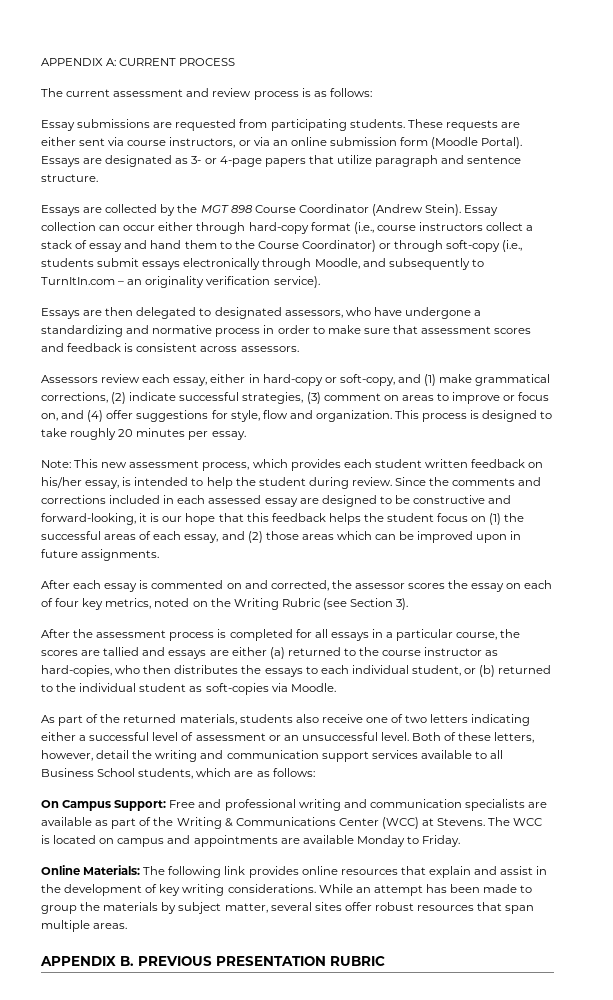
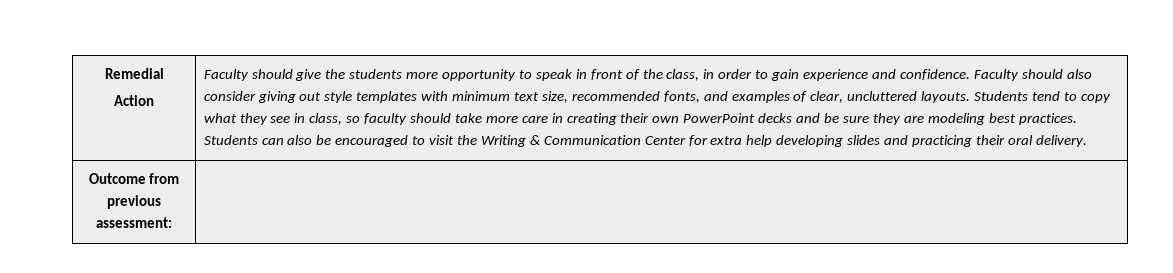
[41,58,236,66] [41,88,372,100] [41,119,520,131] [41,137,523,149] [41,155,522,167] [41,174,98,182] [41,204,499,216] [41,222,534,234] [41,240,523,252] [41,258,484,270] [41,276,320,288] [41,307,482,319] [41,325,532,337] [41,343,299,352] [41,374,551,386] [41,392,550,404] [41,410,553,422] [41,428,246,440] [41,459,544,471] [41,477,542,489] [41,495,512,507] [41,513,525,525] [41,531,522,543] [41,549,160,561] [41,580,553,592] [41,598,409,610] [41,629,521,641] [41,647,499,659] [41,665,552,677] [41,683,336,695] [41,714,531,726] [41,732,535,743] [41,750,504,762] [41,768,315,779] [41,799,548,811] [41,817,543,829] [41,835,461,847] [41,865,548,878] [41,884,533,896] [41,902,535,914] [41,920,128,932] [40,956,385,966] APPENDIX A: CURRENT PROCESS // The current assessment and review process is as follows: // Essay submissions are requested from participating students. These requests are either sent via course instructors, or via an online submission form (Moodle Portal). Essays are designated as 3- or 4-page papers that utilize paragraph and sentence structure. // Essays are collected by the MGT 898 Course Coordinator (Andrew Stein). Essay collection can occur either through hard-copy format (i.e., course instructors collect a stack of essay and hand them to the Course Coordinator) or through soft-copy (i.e., students submit essays electronically through Moodle, and subsequently to TurnItIn.com – an originality verification service). // Essays are then delegated to designated assessors, who have undergone a standardizing and normative process in order to make sure that assessment scores and feedback is consistent across assessors. // Assessors review each essay, either in hard-copy or soft-copy, and (1) make grammatical corrections, (2) indicate successful strategies, (3) comment on areas to improve or focus on, and (4) offer suggestions for style, flow and organization. This process is designed to take roughly 20 minutes per essay. // Note: This new assessment process, which provides each student written feedback on his/her essay, is intended to help the student during review. Since the comments and corrections included in each assessed essay are designed to be constructive and forward-looking, it is our hope that this feedback helps the student focus on (1) the successful areas of each essay, and (2) those areas which can be improved upon in future assignments. // After each essay is commented on and corrected, the assessor scores the essay on each of four key metrics, noted on the Writing Rubric (see Section 3). // After the assessment process is completed for all essays in a particular course, the scores are tallied and essays are either (a) returned to the course instructor as hard-copies, who then distributes the essays to each individual student, or (b) returned to the individual student as soft-copies via Moodle. // As part of the returned materials, students also receive one of two letters indicating either a successful level of assessment or an unsuccessful level. Both of these letters, however, detail the writing and communication support services available to all Business School students, which are as follows: // On Campus Support: Free and professional writing and communication specialists are available as part of the Writing & Communications Center (WCC) at Stevens. The WCC is located on campus and appointments are available Monday to Friday. // Online Materials: The following link provides online resources that explain and assist in the development of key writing considerations. While an attempt has been made to group the materials by subject matter, several sites offer robust resources that span multiple areas. // APPENDIX B. PREVIOUS PRESENTATION RUBRIC -> [104,68,164,79] [114,95,154,106] [203,69,1092,81] [203,91,1111,103] [203,113,1077,125] [203,135,1087,147] [88,173,180,184] [107,195,161,209] [96,217,172,228] Remedial // Action | Faculty should give the students more opportunity to speak in front of the class, in order to gain experience and confidence. Faculty should also consider giving out style templates with minimum text size, recommended fonts, and examples of clear, uncluttered layouts. Students tend to copy what they see in class, so faculty should take more care in creating their own PowerPoint decks and be sure they are modeling best practices. Students can also be encouraged to visit the Writing & Communication Center for extra help developing slides and practicing their oral delivery. // Outcome from previous assessment: |

